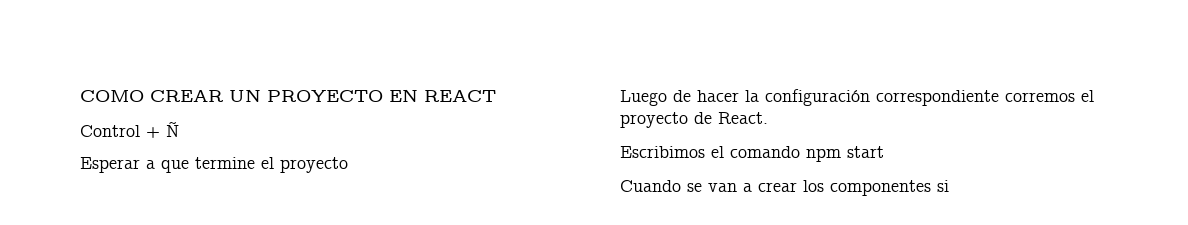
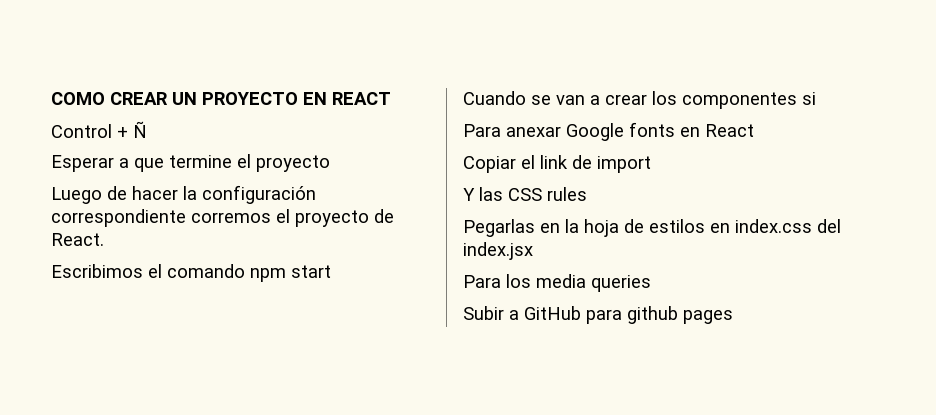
(949, 186) none -> [463,122,754,141] [463,155,651,173] [463,187,587,201] [463,219,841,237] [463,242,533,260] [463,274,651,292] [463,306,733,324] // Para anexar Google fonts en React // Copiar el link de import // Y las CSS rules // Pegarlas en la hoja de estilos en index.css del index.jsx // Para los media queries // Subir a GitHub para github pages

